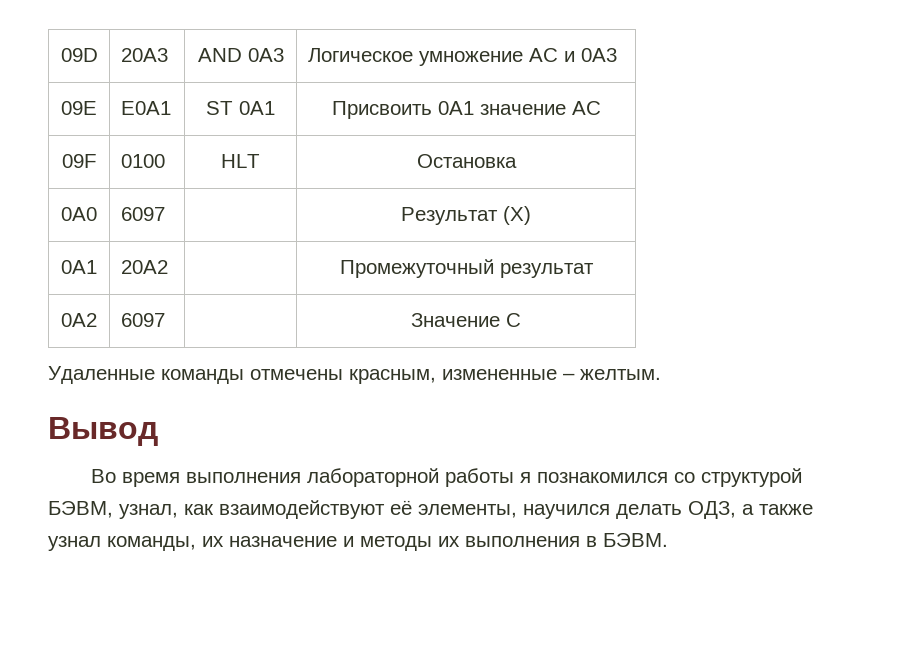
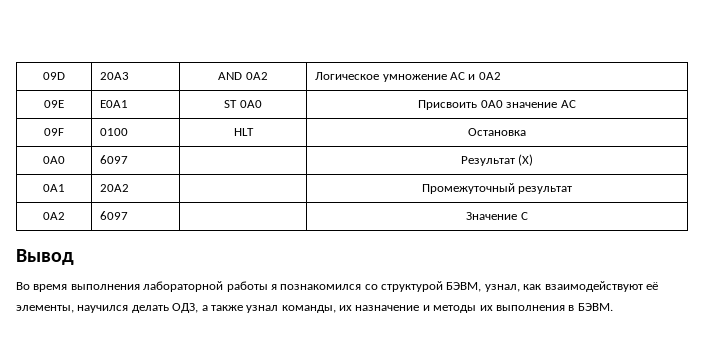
[247,48,284,62] 0A3 -> [245,72,268,80] 0A2
[580,48,617,62] 0A3 -> [478,72,501,80] 0A2
[239,101,275,115] 0A1 -> [239,100,262,108] 0A0
[437,101,474,115] 0A1 -> [480,100,503,108] 0A0
[48,366,661,384] // Удаленные команды отмечены красным, измененные – желтым. -> (528, 216) none

